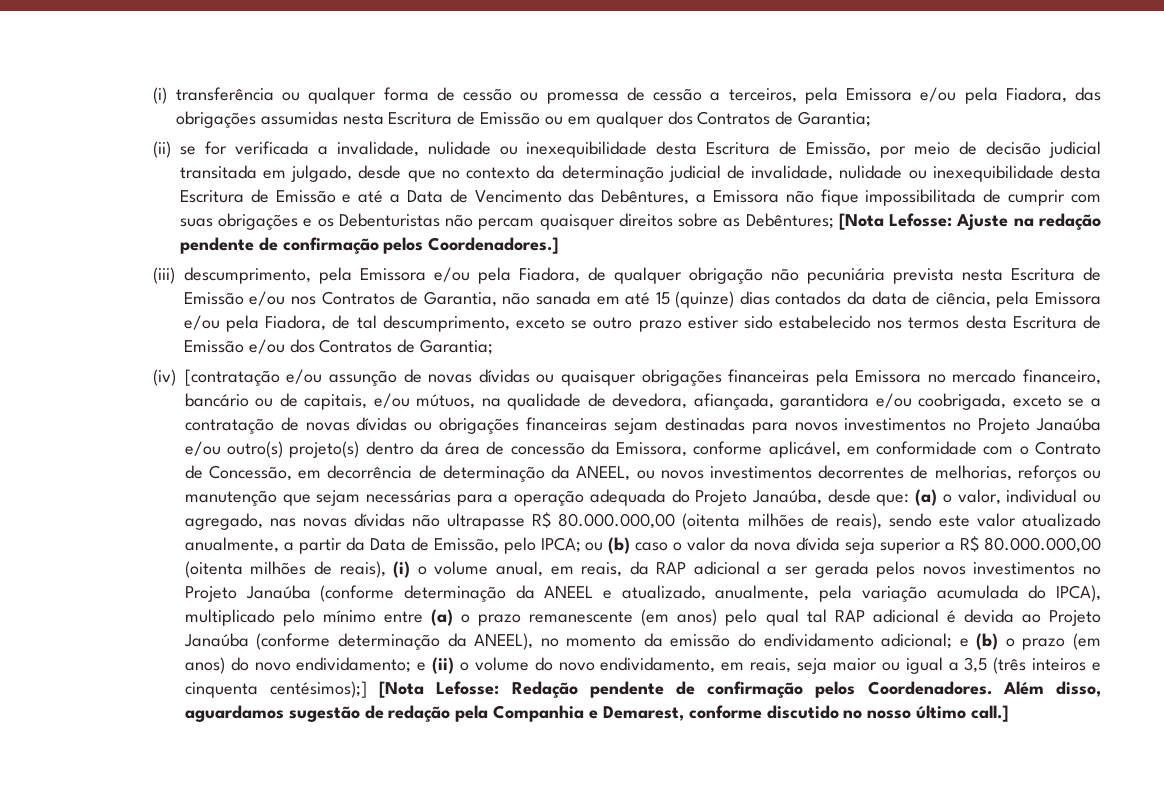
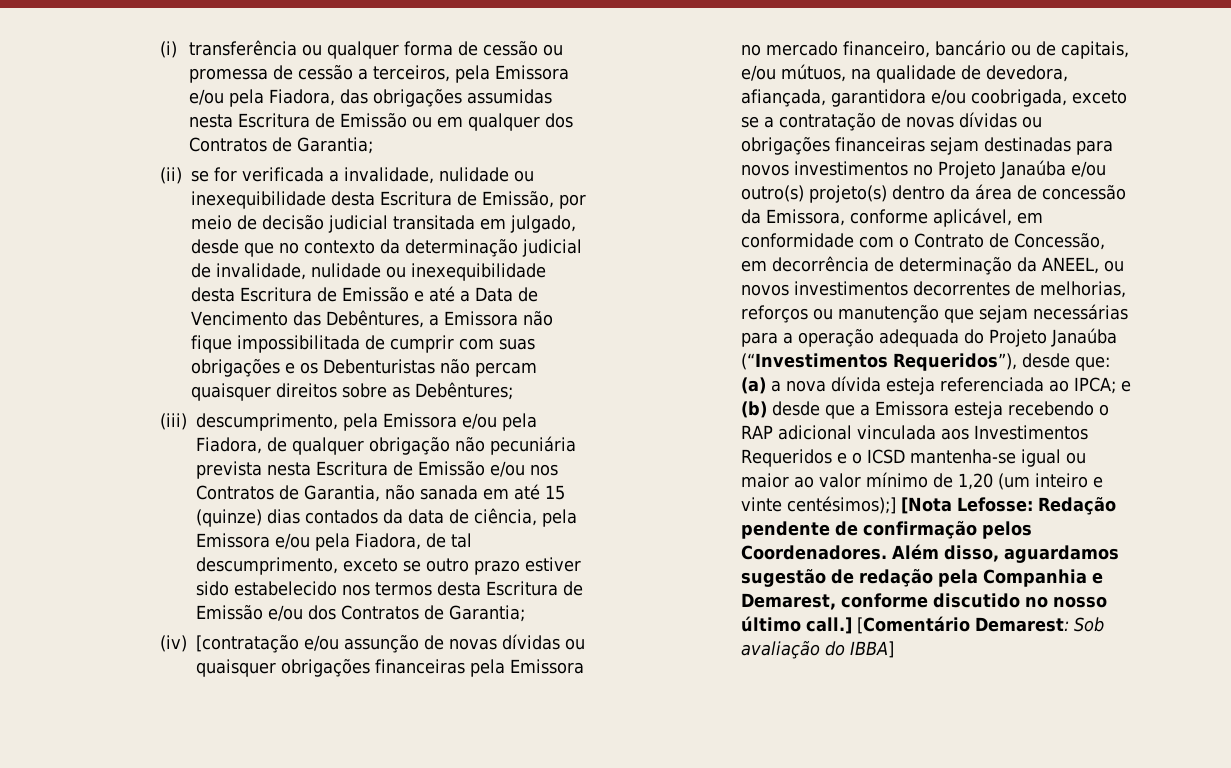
[838,213,1102,230] [179,237,559,254] [Nota Lefosse: Ajuste na redação pendente de confirmação pelos Coordenadores.] -> (514, 391) none
[751,489,1101,506] [184,512,1101,530] [184,536,1102,554] [184,561,1102,578] [184,585,1101,602] [184,609,1102,626] [183,633,1102,650] [184,657,1101,674] [184,682,258,698] Janaúba, desde que: (a) o valor, individual ou agregado, nas novas dívidas não ultrapasse R$ 80.000.000,00 (oitenta milhões de reais), sendo este valor atualizado anualmente, a partir da Data de Emissão, pelo IPCA; ou (b) caso o valor da nova dívida seja superior a R$ 80.000.000,00 (oitenta milhões de reais), (i) o volume anual, em reais, da RAP adicional a ser gerada pelos novos investimentos no Projeto Janaúba (conforme determinação da ANEEL e atualizado, anualmente, pela variação acumulada do IPCA), multiplicado pelo mínimo entre (a) o prazo remanescente (em anos) pelo qual tal RAP adicional é devida ao Projeto Janaúba (conforme determinação da ANEEL), no momento da emissão do endividamento adicional; e (b) o prazo (em anos) do novo endividamento; e (ii) o volume do novo endividamento, em reais, seja maior ou igual a 3,5 (três inteiros e cinquenta -> [1051,328,1118,347] [741,353,1111,371] [741,376,1132,395] [741,401,1110,419] [741,425,1089,440] [741,449,1087,467] [741,472,1104,490] [741,497,783,512] Janaúba (“Investimentos Requeridos”), desde que: (a) a nova dívida esteja referenciada ao IPCA; e (b) desde que a Emissora esteja recebendo o RAP adicional vinculada aos Investimentos Requeridos e o ICSD mantenha-se igual ou maior ao valor mínimo de 1,20 (um inteiro e vinte
(1009, 713) none -> [857,616,1105,634] [741,641,895,659] [Comentário Demarest: Sob avaliação do IBBA]

